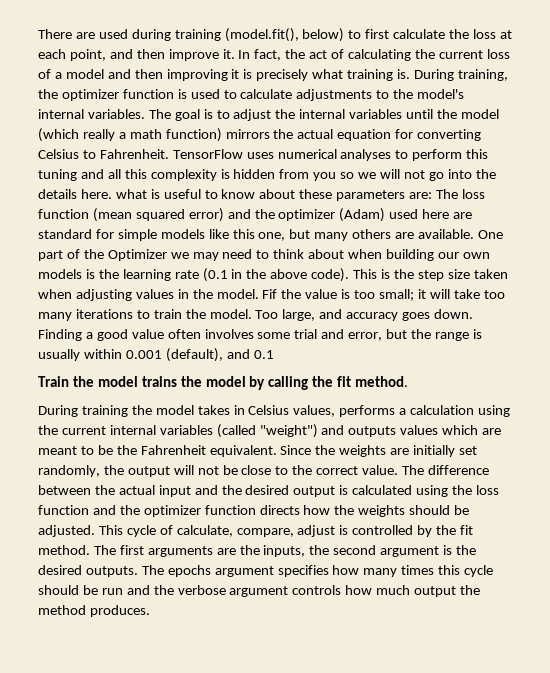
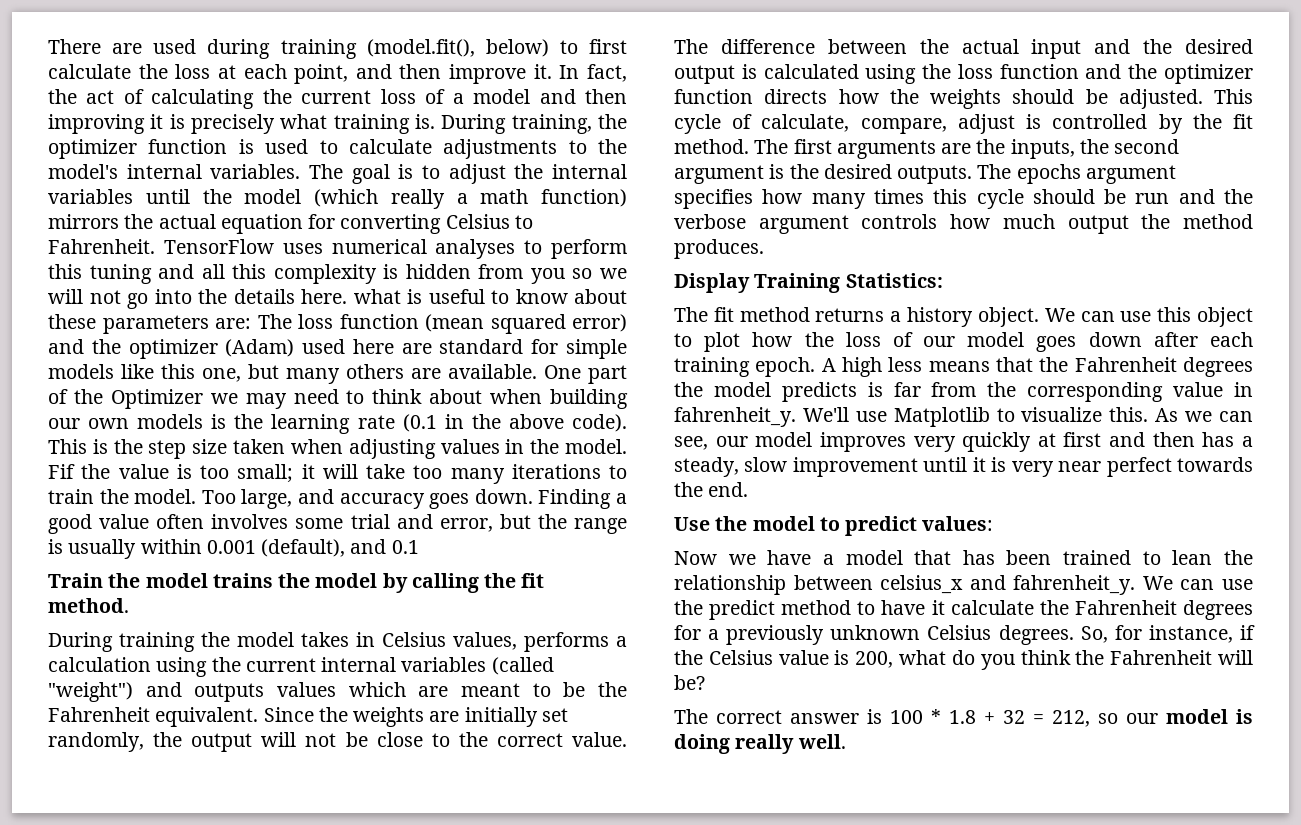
(150, 611) none -> [674,273,943,293] [674,307,1253,327] [674,332,1253,352] [674,357,1253,377] [674,382,1253,402] [674,407,1253,427] [674,432,1253,452] [674,457,1253,477] [674,482,749,497] [674,516,994,536] [674,550,1253,565] [674,575,1253,595] [674,600,1253,620] [674,625,1255,645] [674,650,1253,670] [674,675,705,690] [674,709,1253,727] [674,734,846,754] // Display Training Statistics: // The fit method returns a history object. We can use this object to plot how the loss of our model goes down after each training epoch. A high less means that the Fahrenheit degrees the model predicts is far from the corresponding value in fahrenheit_y. We'll use Matplotlib to visualize this. As we can see, our model improves very quickly at first and then has a steady, slow improvement until it is very near perfect towards the end. // Use the model to predict values: // Now we have a model that has been trained to lean the relationship between celsius_x and fahrenheit_y. We can use the predict method to have it calculate the Fahrenheit degrees for a previously unknown Celsius degrees. So, for instance, if the Celsius value is 200, what do you think the Fahrenheit will be? // The correct answer is 100 * 1.8 + 32 = 212, so our model is doing really well.

